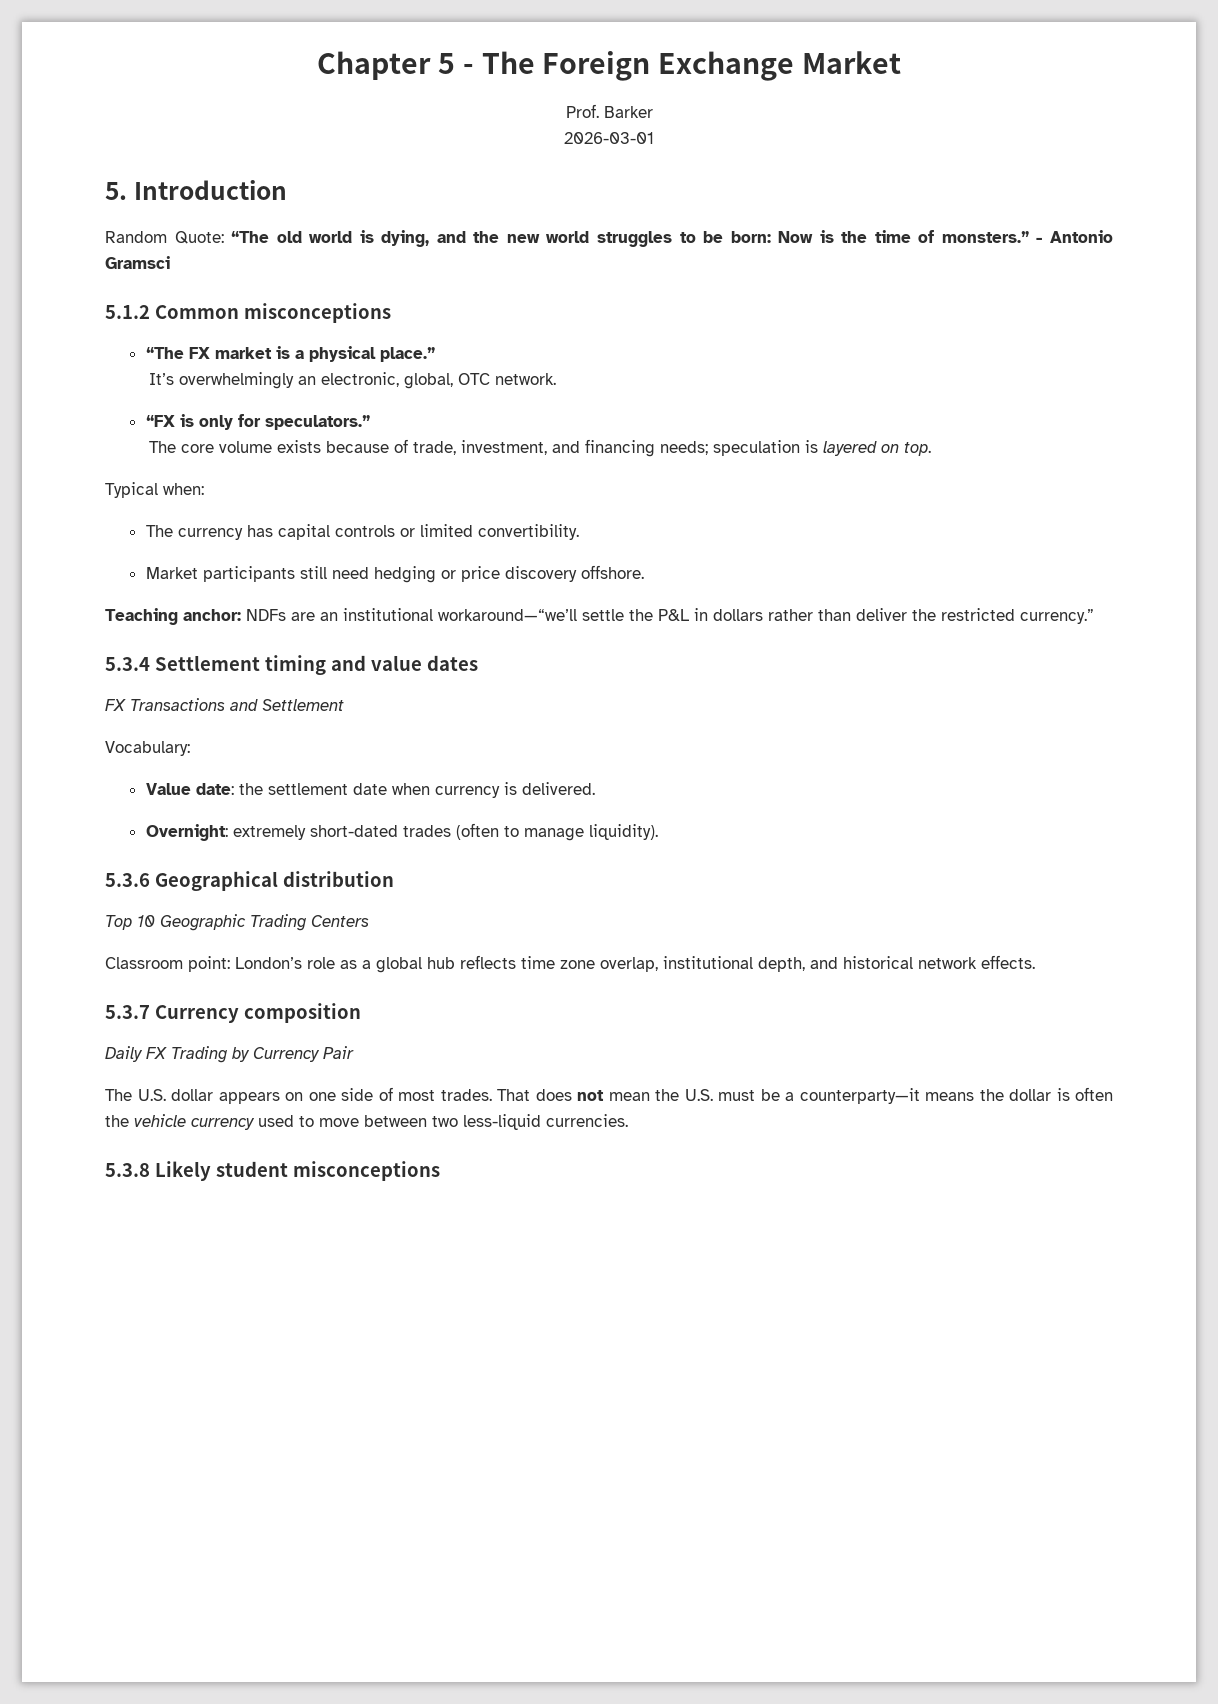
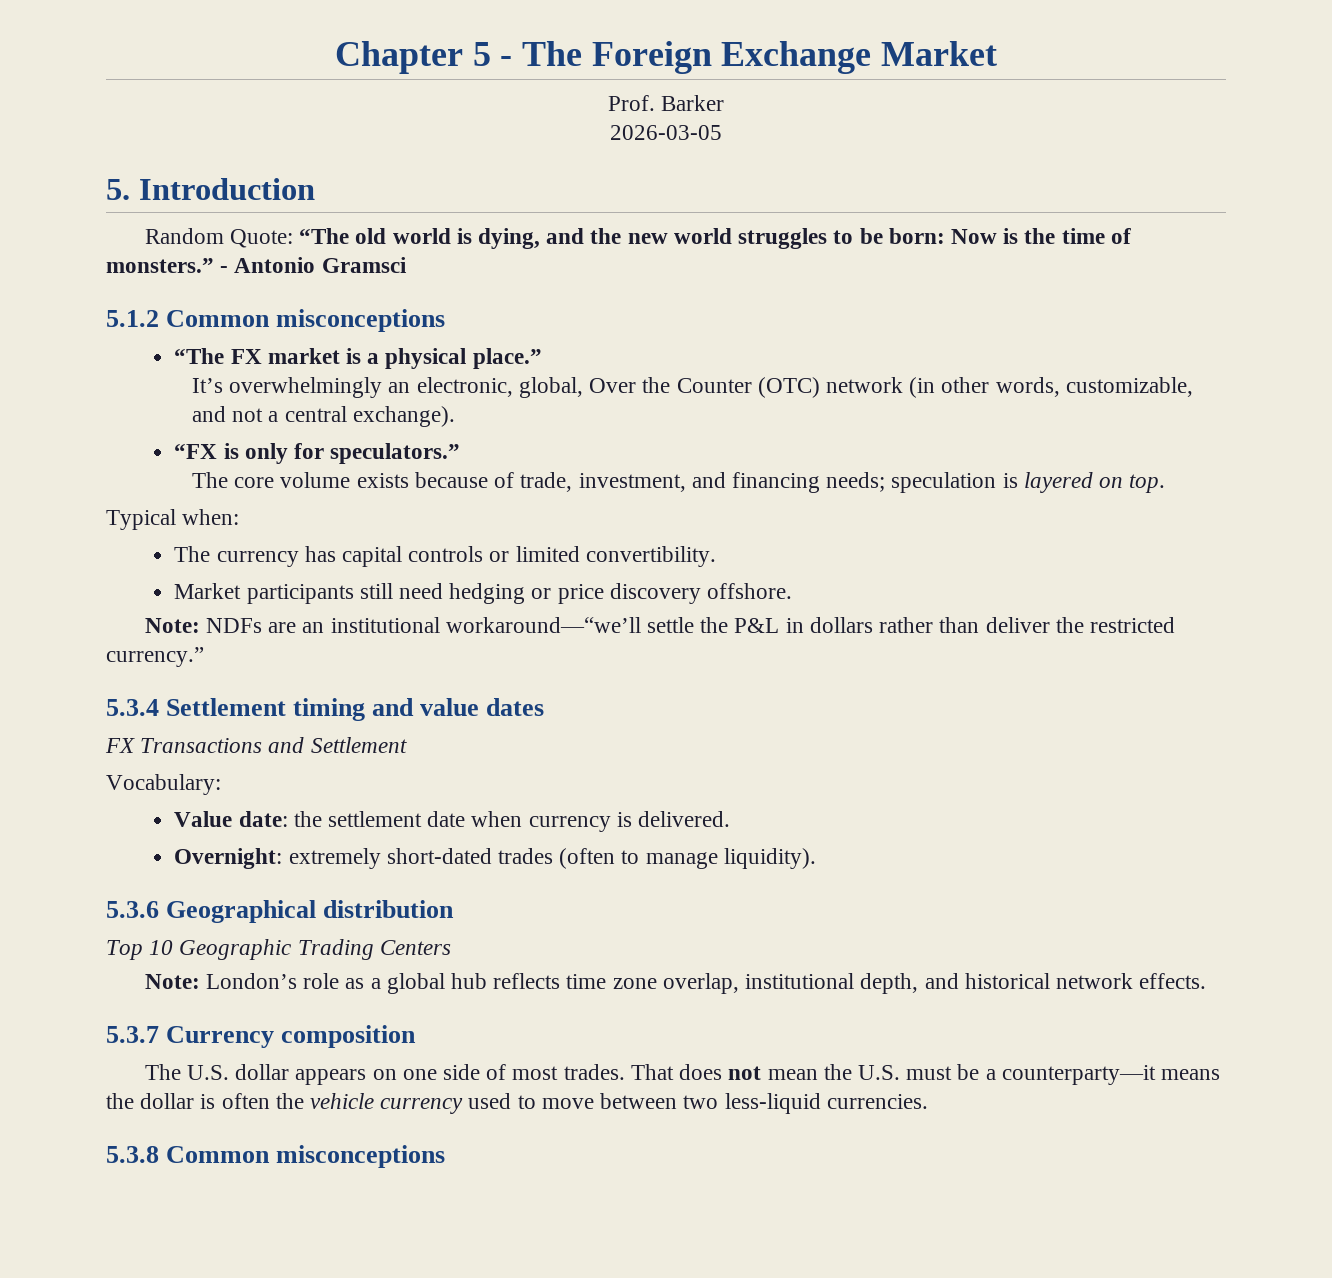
[564,132,654,144] 2026-03-01 -> [610,125,722,140] 2026-03-05
[457,373,556,385] OTC network. -> [589,377,1193,398] [192,406,455,427] Over the Counter (OTC) network (in other words, customizable, and not a central exchange).
[105,608,241,625] Teaching anchor: -> [144,618,200,633] Note:
[105,956,230,972] Classroom point: -> [144,974,200,989] Note:
[105,1046,354,1063] // Daily FX Trading by Currency Pair -> (417, 1036) none
[154,1161,288,1181] Likely student -> [166,1146,271,1163] Common

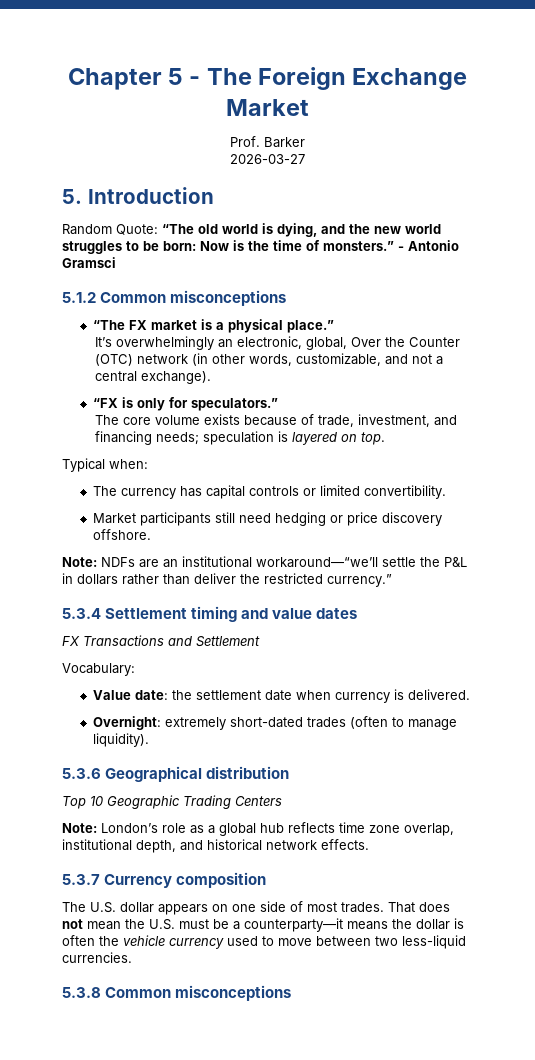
[610,125,722,140] 2026-03-05 -> [230,154,305,164] 2026-03-27

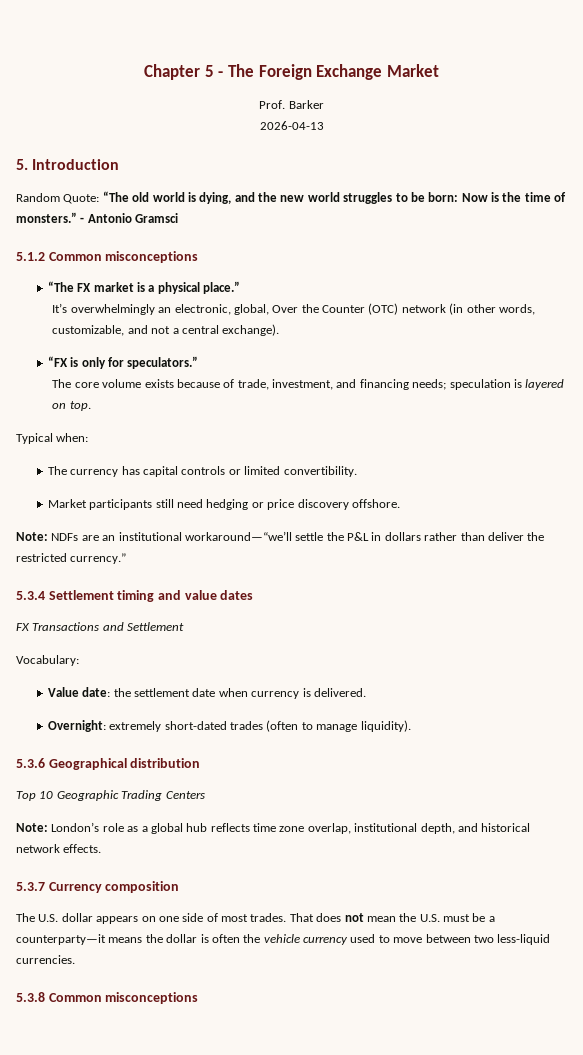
[230,154,305,164] 2026-03-27 -> [259,121,324,130] 2026-04-13

